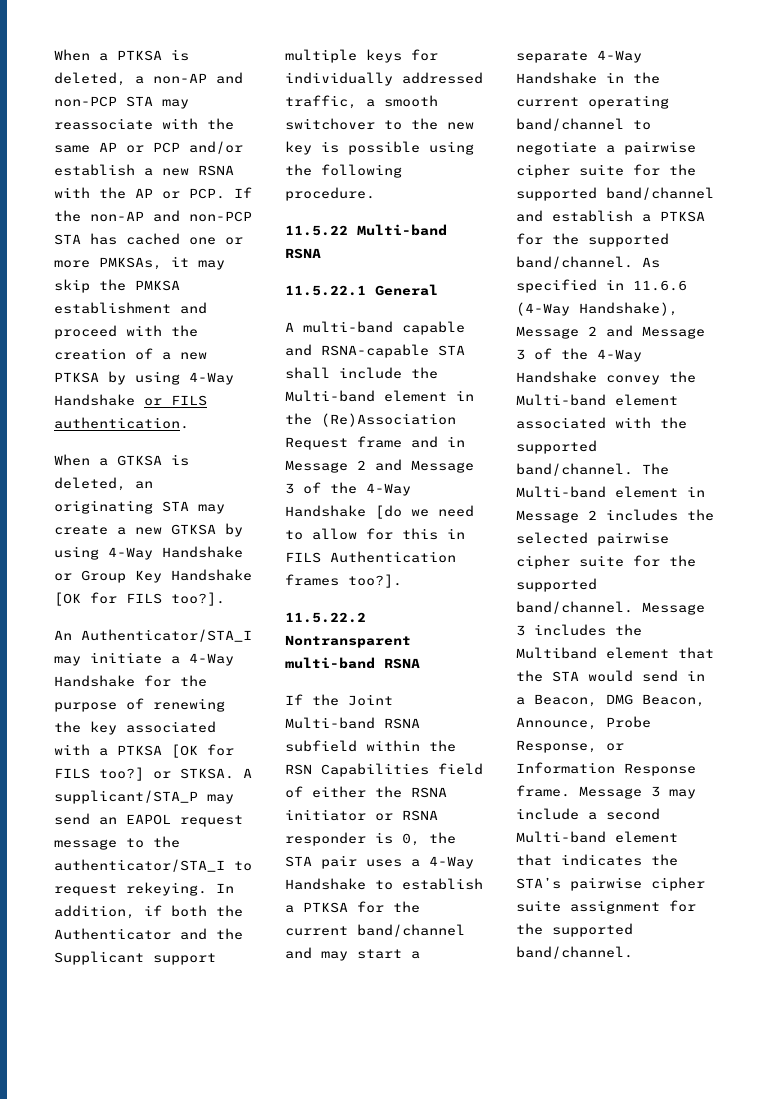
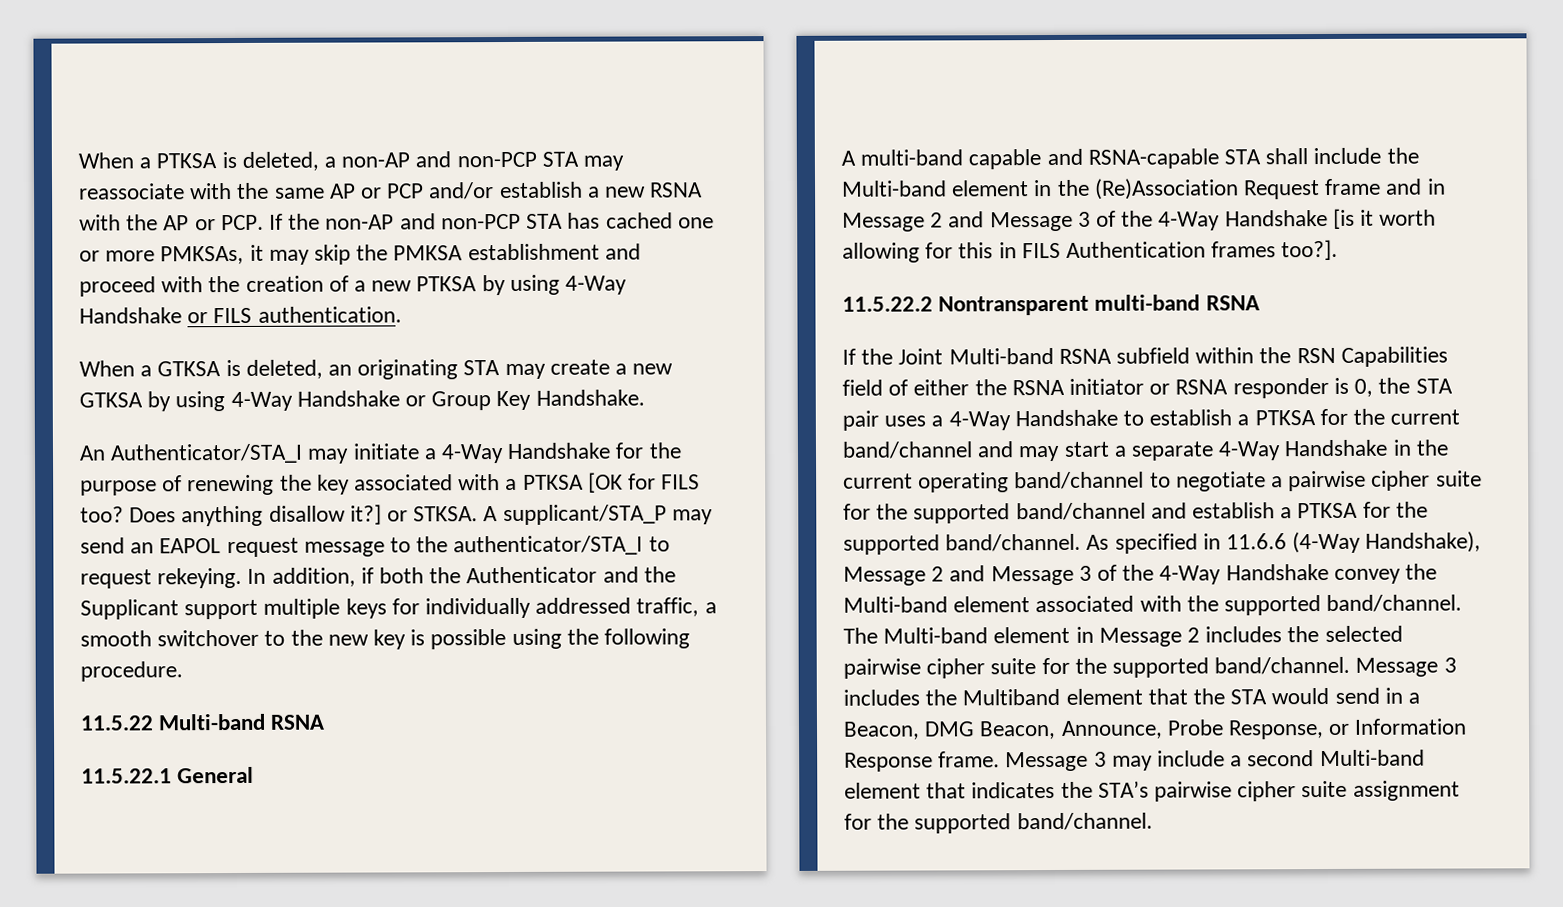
[171,569,252,581] [54,592,225,606] Handshake [OK for FILS too?]. -> [535,389,645,406] Handshake.
[99,767,144,781] too?] -> [80,504,382,527] too? Does anything disallow it?]
[375,505,474,519] [285,528,357,540] [do we need to allow -> [1332,208,1437,229] [842,242,920,263] [is it worth allowing

